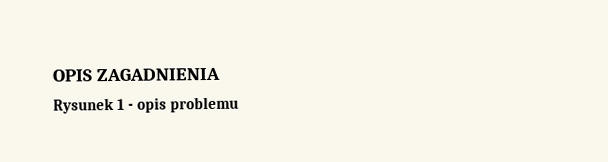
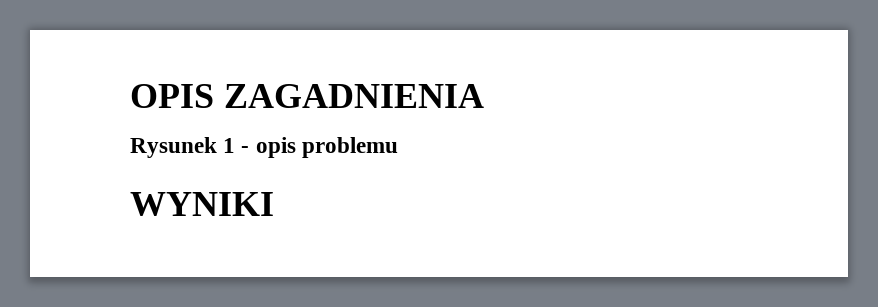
(239, 104) none -> [130,192,274,216] // WYNIKI

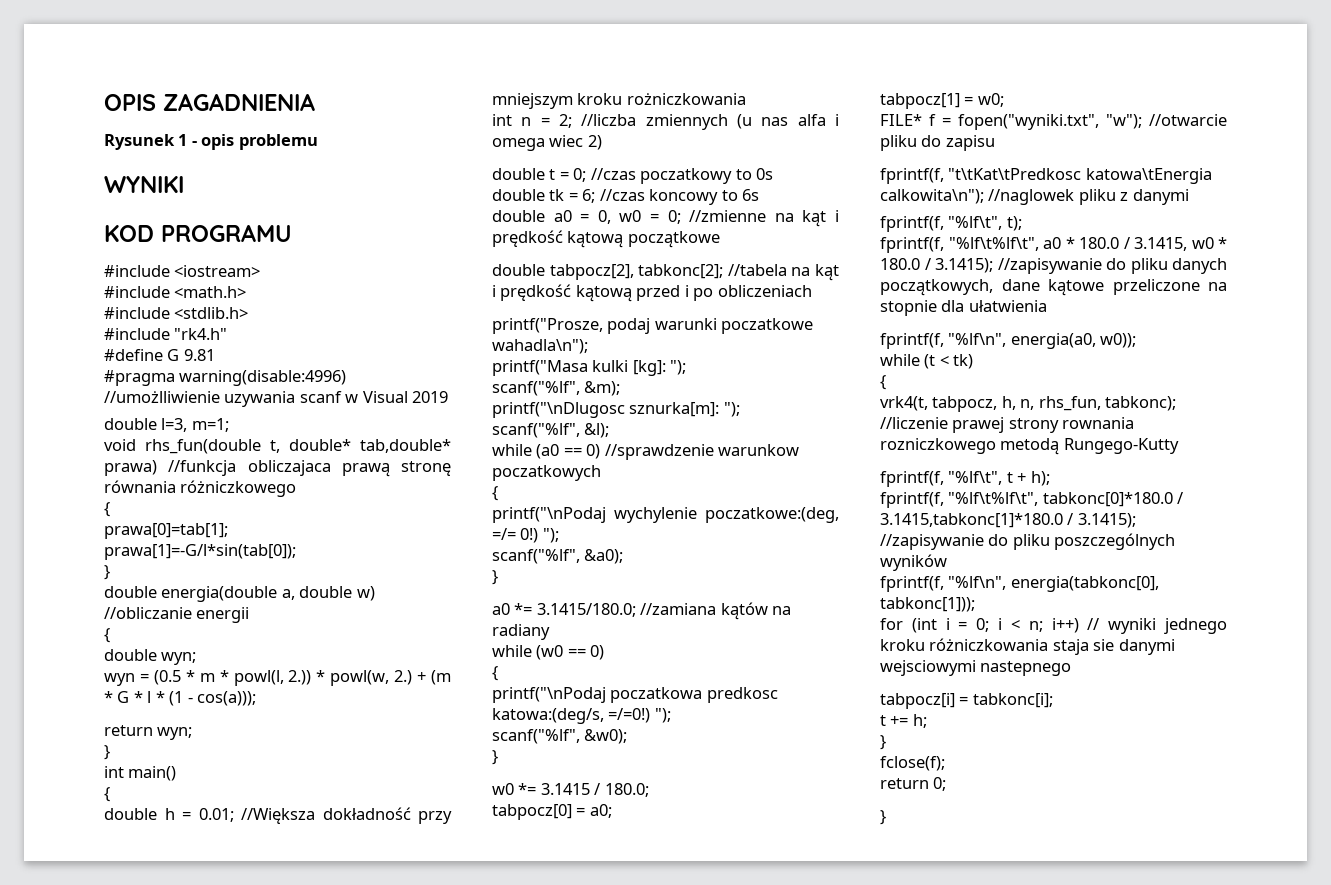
(274, 204) none -> [104,224,292,242] [104,265,261,277] [104,286,247,298] [104,307,249,319] [104,328,228,340] [104,349,215,361] [104,370,347,386] [104,391,449,407] [104,418,229,432] [104,439,451,454] [104,460,451,477] [104,480,297,497] [104,502,110,517] [104,523,228,539] [104,544,296,560] [104,565,110,580] [104,586,375,602] [104,607,250,623] [104,628,110,643] [104,649,197,665] [104,670,452,686] [104,691,257,706] [104,725,193,740] [104,745,110,760] [104,766,177,781] [104,787,110,802] [104,807,452,824] [492,93,746,109] [492,114,839,130] [492,135,602,151] [492,168,774,184] [492,189,760,205] [492,210,839,227] [492,230,720,248] [492,264,839,281] [492,284,812,302] [492,318,814,334] [492,339,588,354] [492,360,687,376] [492,381,621,396] [492,402,740,418] [492,423,610,438] [492,444,800,460] [492,465,601,481] [492,486,498,501] [492,507,839,523] [492,528,559,543] [492,549,624,564] [492,570,498,585] [492,602,792,620] [492,624,550,640] [492,645,605,660] [492,666,498,681] [492,687,778,703] [492,708,671,724] [492,729,628,744] [492,750,498,765] [492,783,649,797] [492,804,612,820] [880,93,1004,109] [880,114,1227,130] [880,135,995,151] [880,168,1212,184] [880,189,1189,205] [880,216,1022,232] [880,237,1227,253] [880,258,1227,274] [880,279,1227,296] [880,300,1047,316] [880,333,1137,349] [880,354,974,369] [880,375,886,390] [880,396,1177,412] [880,417,1135,433] [880,438,1179,455] [880,471,1050,487] [880,492,1184,508] [880,513,1136,528] [880,533,1176,550] [880,554,947,571] [880,576,1159,592] [880,597,975,612] [880,618,1227,634] [880,638,1175,655] [880,660,1072,676] [880,693,1053,709] [880,714,927,728] [880,735,886,750] [880,756,945,771] [880,777,947,791] [880,810,886,825] // KOD PROGRAMU // #include <iostream> // #include <math.h> // #include <stdlib.h> // #include "rk4.h" // #define G 9.81 // #pragma warning(disable:4996) //umożlliwienie uzywania scanf w Visual 2019 // double l=3, m=1; // void rhs_fun(double t, double* tab,double* prawa) //funkcja obliczajaca prawą stronę równania różniczkowego // { // prawa[0]=tab[1]; // prawa[1]=-G/l*sin(tab[0]); // } // double energia(double a, double w) //obliczanie energii // { // double wyn; // wyn = (0.5 * m * powl(l, 2.)) * powl(w, 2.) + (m * G * l * (1 - cos(a))); // return wyn; // } // int main() // { // double h = 0.01; //Większa dokładność przy mniejszym kroku rożniczkowania // int n = 2; //liczba zmiennych (u nas alfa i omega wiec 2) // double t = 0; //czas poczatkowy to 0s // double tk = 6; //czas koncowy to 6s // double a0 = 0, w0 = 0; //zmienne na kąt i prędkość kątową początkowe // double tabpocz[2], tabkonc[2]; //tabela na kąt i prędkość kątową przed i po obliczeniach // printf("Prosze, podaj warunki poczatkowe wahadla\n"); // printf("Masa kulki [kg]: "); // scanf("%lf", &m); // printf("\nDlugosc sznurka[m]: "); // scanf("%lf", &l); // while (a0 == 0) //sprawdzenie warunkow poczatkowych // { // printf("\nPodaj wychylenie poczatkowe:(deg, =/= 0!) "); // scanf("%lf", &a0); // } // a0 *= 3.1415/180.0; //zamiana kątów na radiany // while (w0 == 0) // { // printf("\nPodaj poczatkowa predkosc katowa:(deg/s, =/=0!) "); // scanf("%lf", &w0); // } // w0 *= 3.1415 / 180.0; // tabpocz[0] = a0; // tabpocz[1] = w0; // FILE* f = fopen("wyniki.txt", "w"); //otwarcie pliku do zapisu // fprintf(f, "t\tKat\tPredkosc katowa\tEnergia calkowita\n"); //naglowek pliku z danymi // fprintf(f, "%lf\t", t); // fprintf(f, "%lf\t%lf\t", a0 * 180.0 / 3.1415, w0 * 180.0 / 3.1415); //zapisywanie do pliku danych początkowych, dane kątowe przeliczone na stopnie dla ułatwienia // fprintf(f, "%lf\n", energia(a0, w0)); // while (t < tk) // { // vrk4(t, tabpocz, h, n, rhs_fun, tabkonc); //liczenie prawej strony rownania rozniczkowego metodą Rungego-Kutty // fprintf(f, "%lf\t", t + h); // fprintf(f, "%lf\t%lf\t", tabkonc[0]*180.0 / 3.1415,tabkonc[1]*180.0 / 3.1415); //zapisywanie do pliku poszczególnych wyników // fprintf(f, "%lf\n", energia(tabkonc[0], tabkonc[1])); // for (int i = 0; i < n; i++) // wyniki jednego kroku różniczkowania staja sie danymi wejsciowymi nastepnego // tabpocz[i] = tabkonc[i]; // t += h; // } // fclose(f); // return 0; // }

